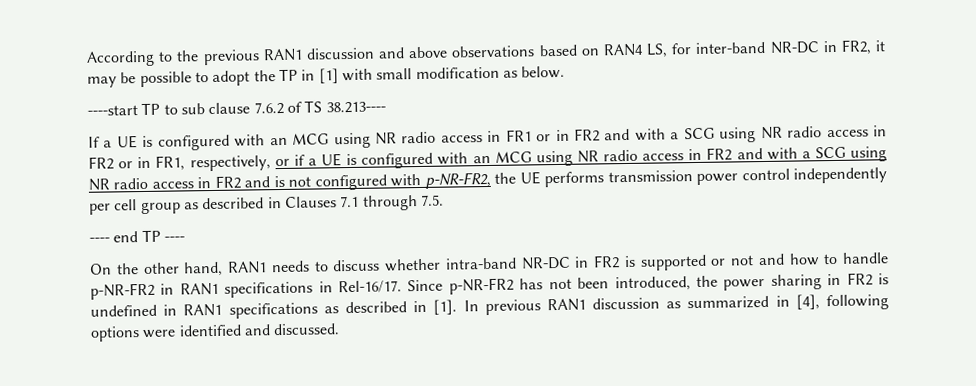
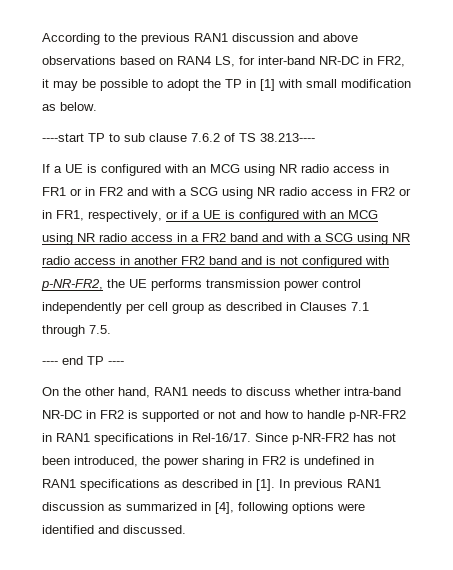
[706,146,887,162] [88,175,241,191] FR2 and with a SCG using NR radio access in FR2 -> [191,233,410,245] [42,256,237,265] a FR2 band and with a SCG using NR radio access in another FR2 band

